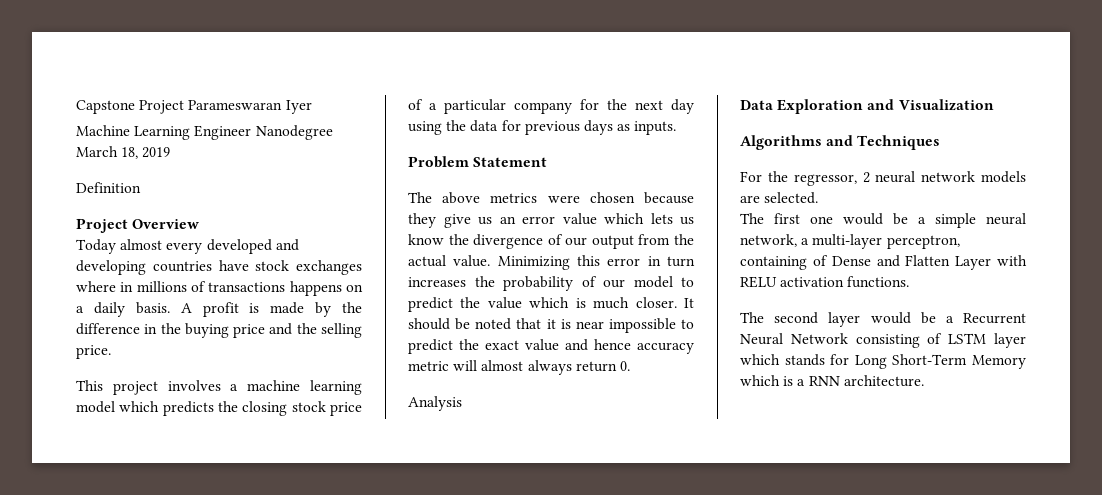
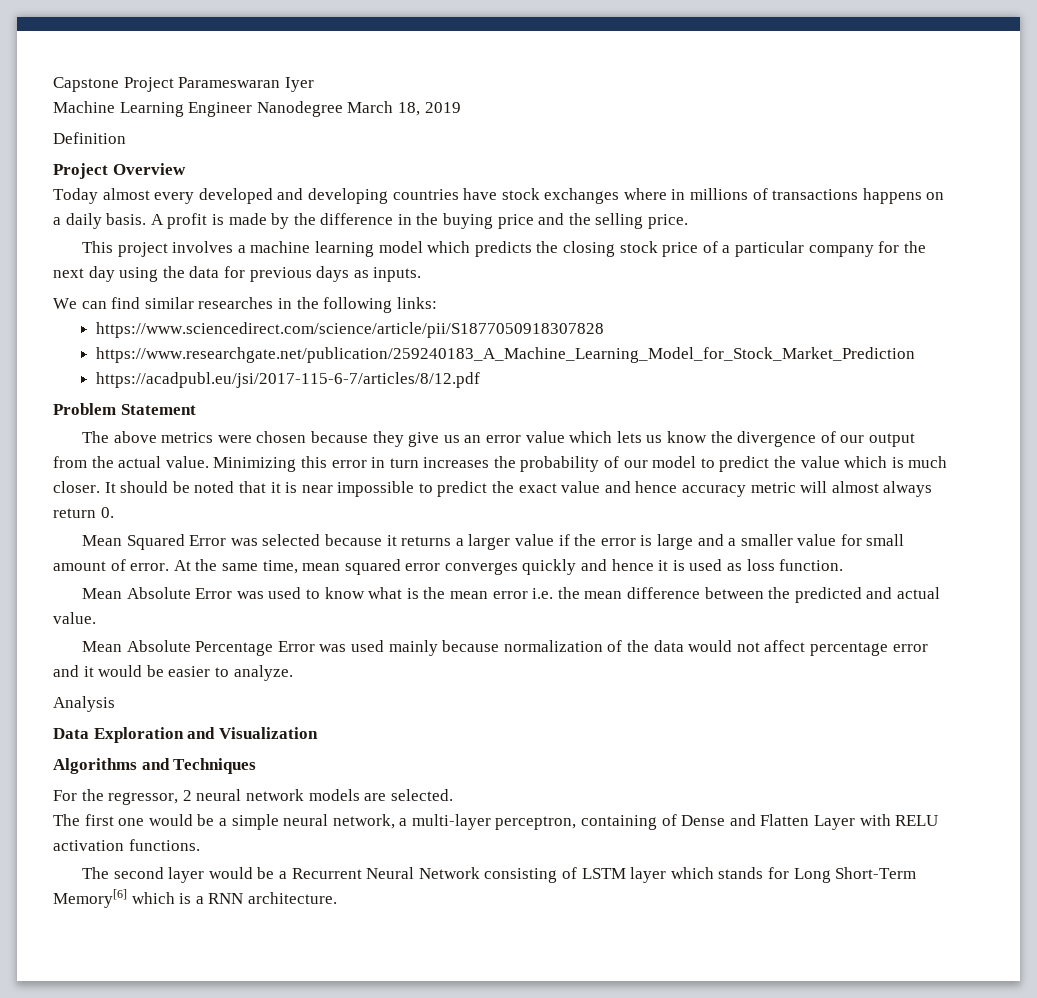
(677, 128) none -> [53,297,437,313] [96,322,605,338] [96,347,916,363] [96,372,481,388] // We can find similar researches in the following links: // https://www.sciencedirect.com/science/article/pii/S1877050918307828 // https://www.researchgate.net/publication/259240183_A_Machine_Learning_Model_for_Stock_Market_Prediction // https://acadpubl.eu/jsi/2017-115-6-7/articles/8/12.pdf
(630, 366) none -> [82,534,905,550] [53,559,844,575] [82,587,940,603] [53,612,96,624] [82,640,928,656] [53,665,293,681] // Mean Squared Error was selected because it returns a larger value if the error is large and a smaller value for small amount of error. At the same time, mean squared error converges quickly and hence it is used as loss function. // Mean Absolute Error was used to know what is the mean error i.e. the mean difference between the predicted and actual value. // Mean Absolute Percentage Error was used mainly because normalization of the data would not affect percentage error and it would be easier to analyze.
[972,355,1026,369] Memory -> [53,889,127,908] Memory[6]

